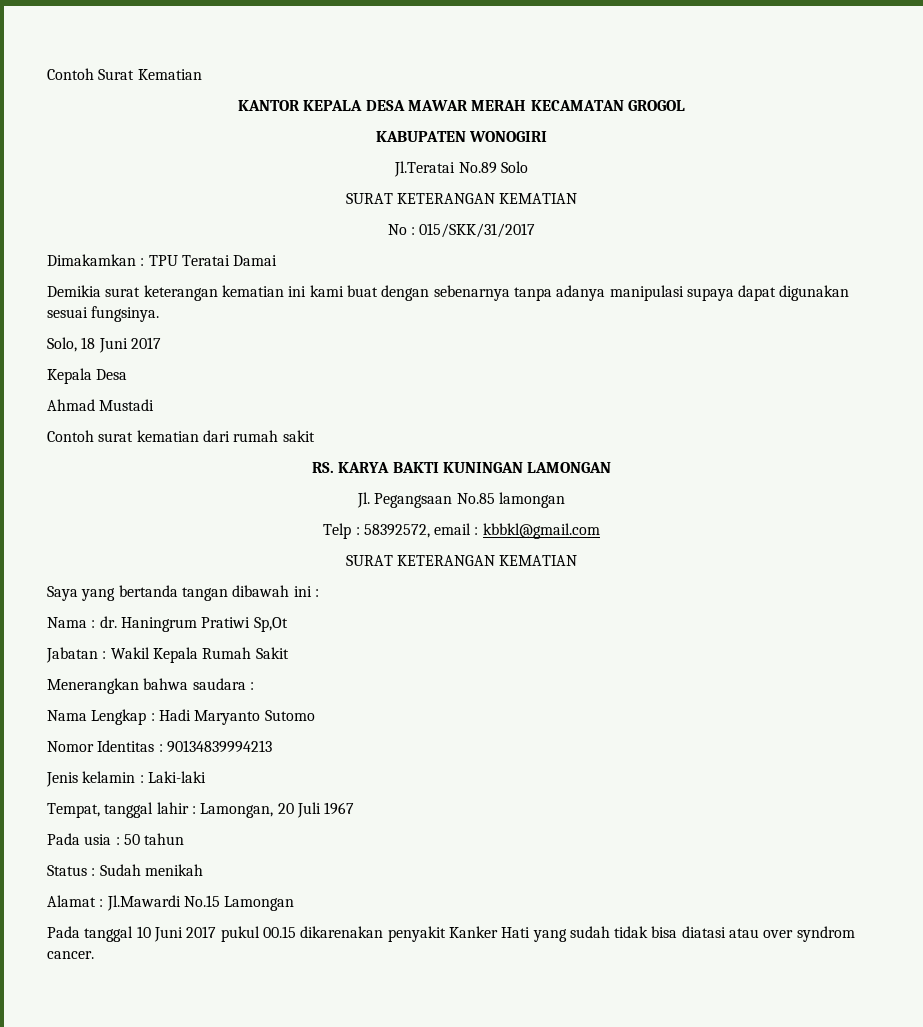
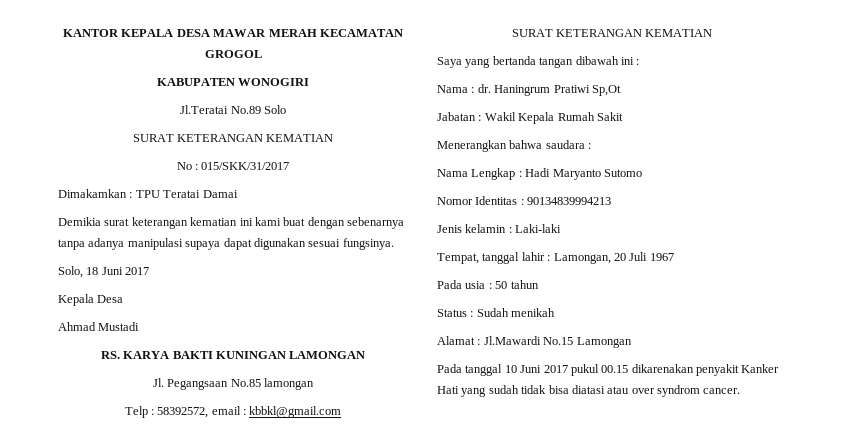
[47,68,202,80] Contoh Surat Kematian // -> (63, 33) none
[47,430,315,442] // Contoh surat kematian dari rumah sakit -> (140, 326) none

